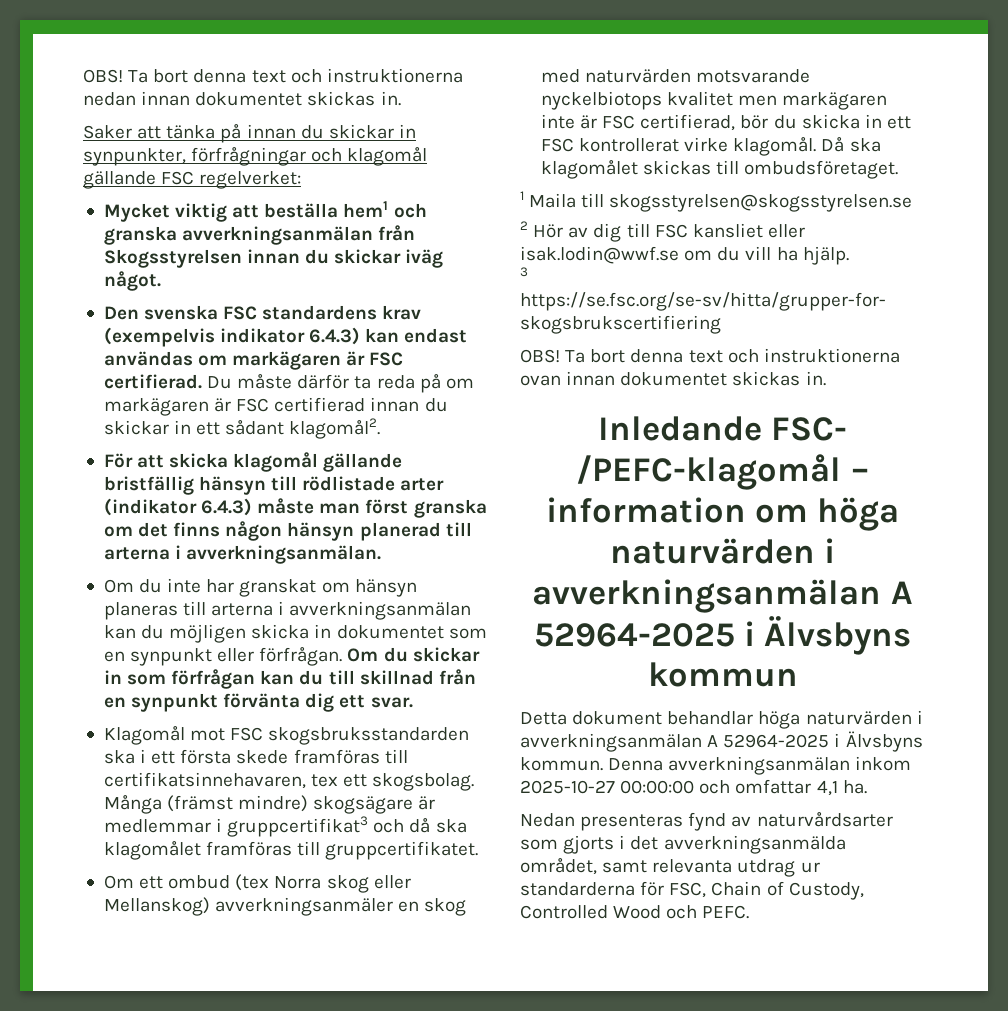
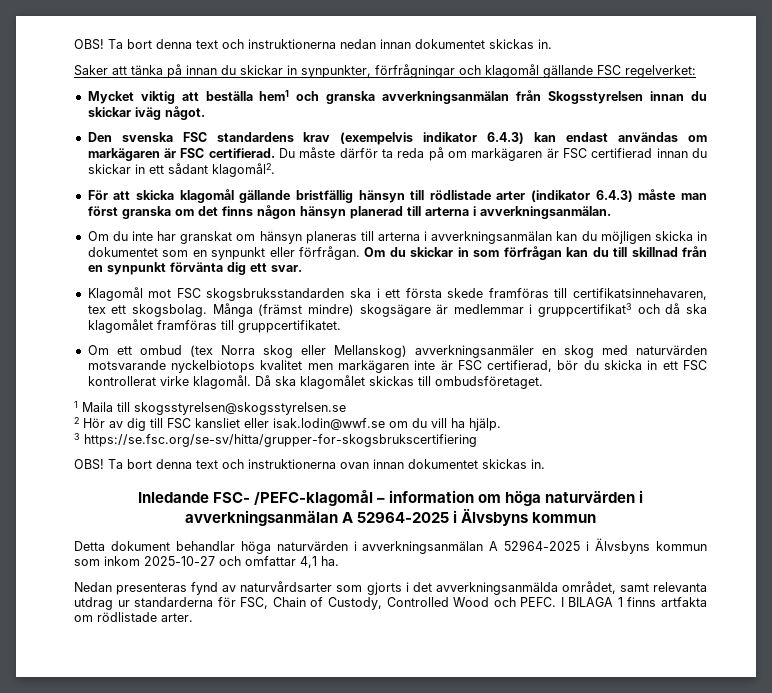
[520,756,851,775] kommun. Denna avverkningsanmälan -> [656,541,707,551] [74,559,100,566] kommun som
[620,780,695,794] 00:00:00 -> (215, 561) none
(750, 912) none -> [560,597,707,607] [74,612,193,622] I BILAGA 1 finns artfakta om rödlistade arter.

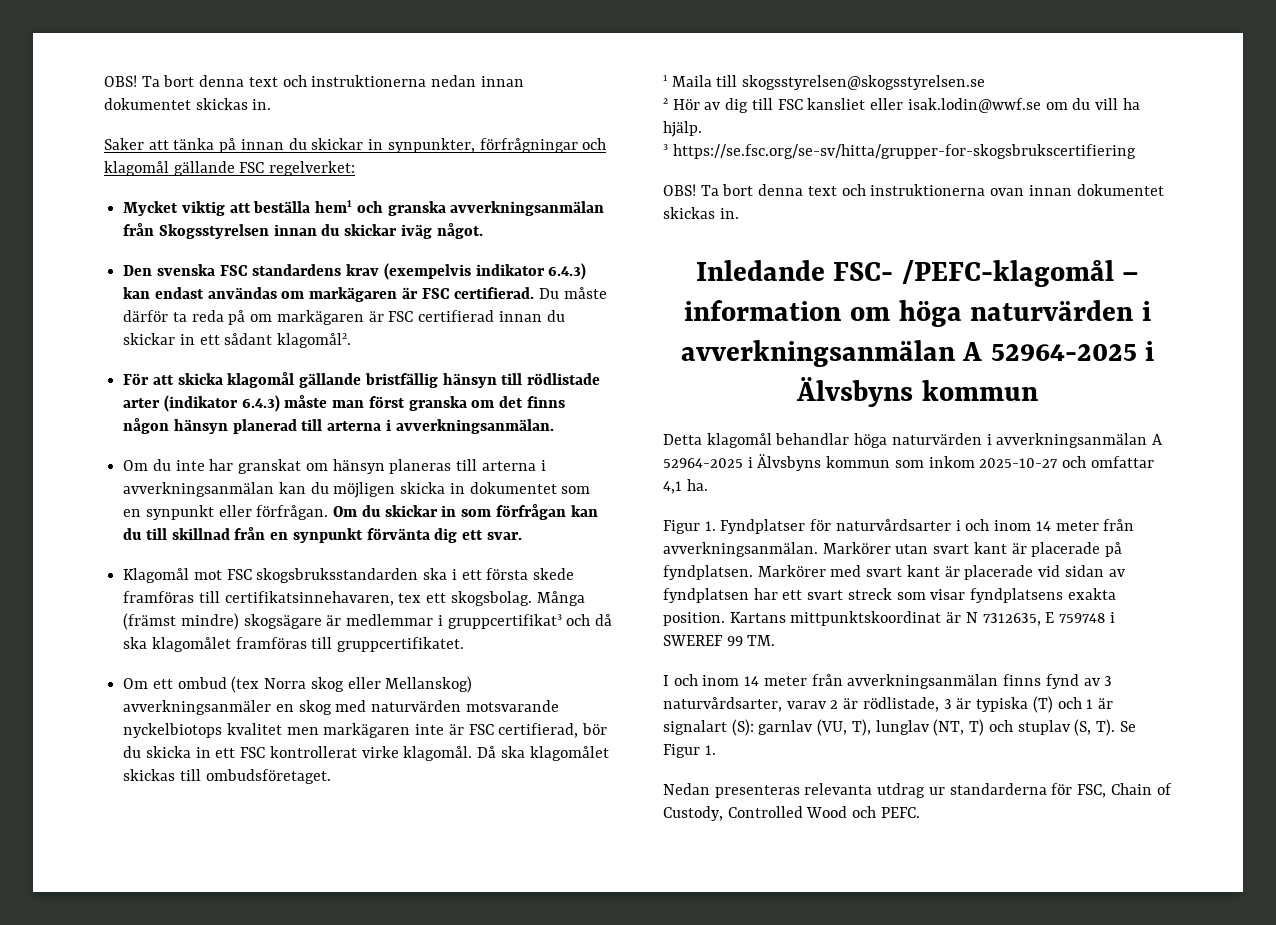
[110,541,170,551] dokument -> [706,433,772,448] klagomål
[74,581,649,595] Nedan presenteras fynd av naturvårdsarter som gjorts i det avverkningsanmälda området, samt -> [663,519,1135,534] [663,542,1123,557] [663,565,1125,580] [663,588,1116,603] [663,611,1115,626] [663,635,776,646] [663,674,1113,689] [663,696,1113,713] [663,719,1136,736] [663,744,716,758] [663,783,800,798] Figur 1. Fyndplatser för naturvårdsarter i och inom 14 meter från avverkningsanmälan. Markörer utan svart kant är placerade på fyndplatsen. Markörer med svart kant är placerade vid sidan av fyndplatsen har ett svart streck som visar fyndplatsens exakta position. Kartans mittpunktskoordinat är N 7312635, E 759748 i SWEREF 99 TM. // I och inom 14 meter från avverkningsanmälan finns fynd av 3 naturvårdsarter, varav 2 är rödlistade, 3 är typiska (T) och 1 är signalart (S): garnlav (VU, T), lunglav (NT, T) och stuplav (S, T). Se Figur 1. // Nedan presenteras
[560,597,707,607] [74,612,193,622] I BILAGA 1 finns artfakta om rödlistade arter. -> (920, 812) none

